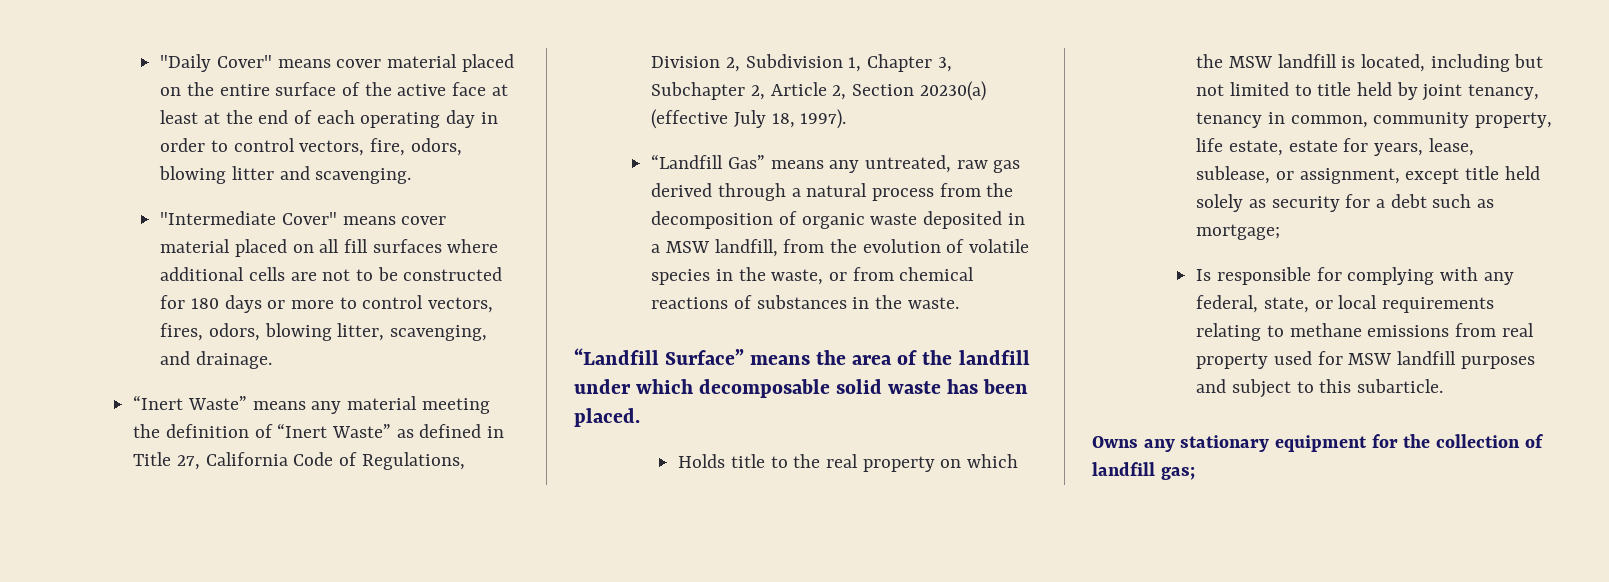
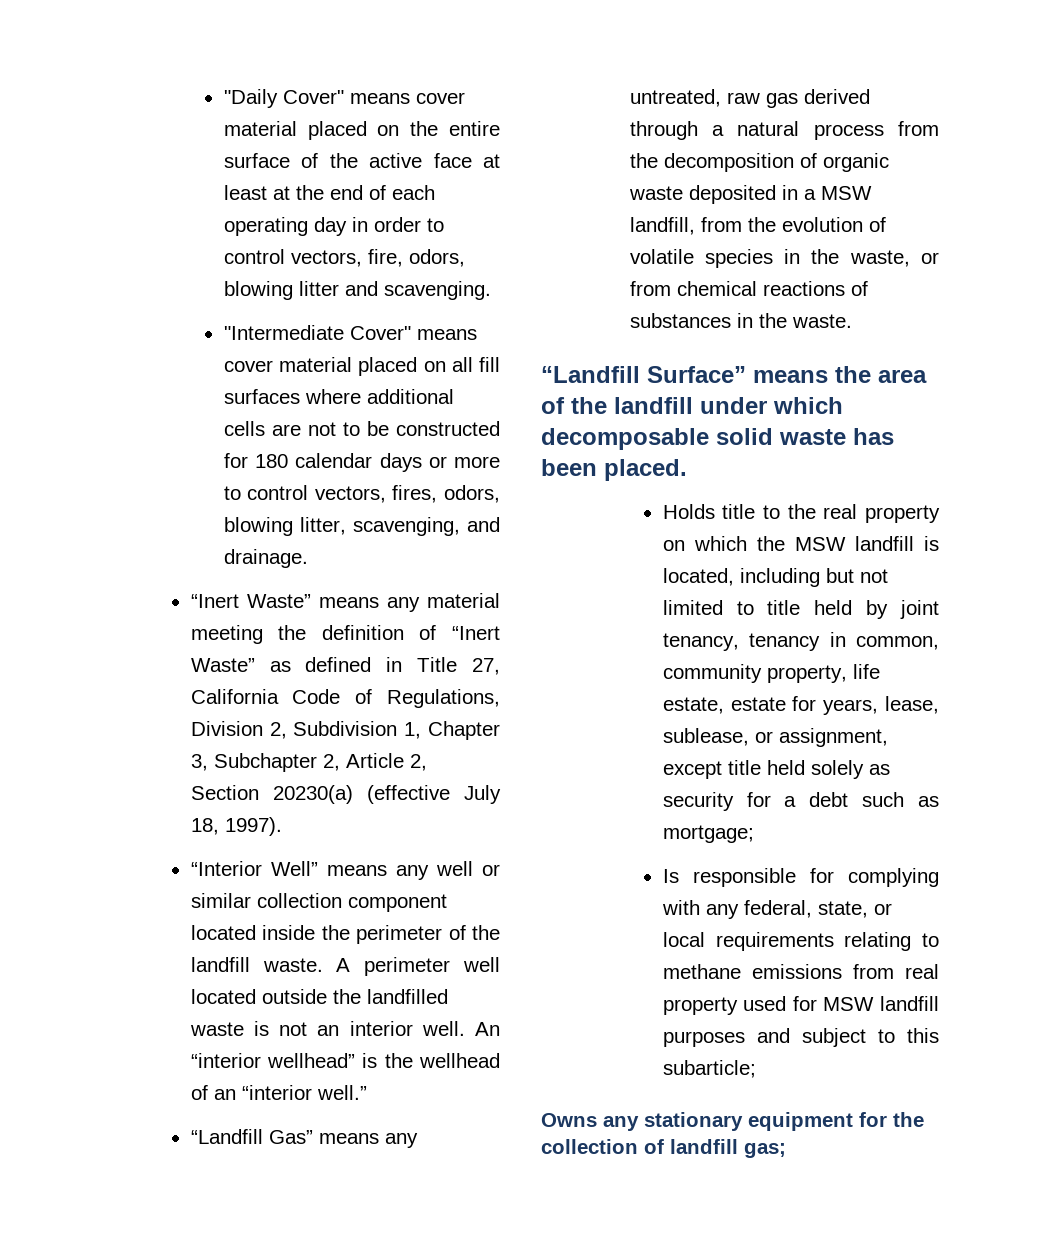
(219, 303) none -> [295,453,373,468] calendar
(847, 119) none -> [190,861,500,880] [190,893,447,912] [190,925,501,944] [190,957,500,976] [190,989,448,1004] [189,1021,500,1036] [190,1053,500,1068] [190,1085,367,1100] // “Interior Well” means any well or similar collection component located inside the perimeter of the landfill waste. A perimeter well located outside the landfilled waste is not an interior well. An “interior wellhead” is the wellhead of an “interior well.”
[1357,379,1444,393] subarticle. -> [662,1060,756,1078] subarticle;

